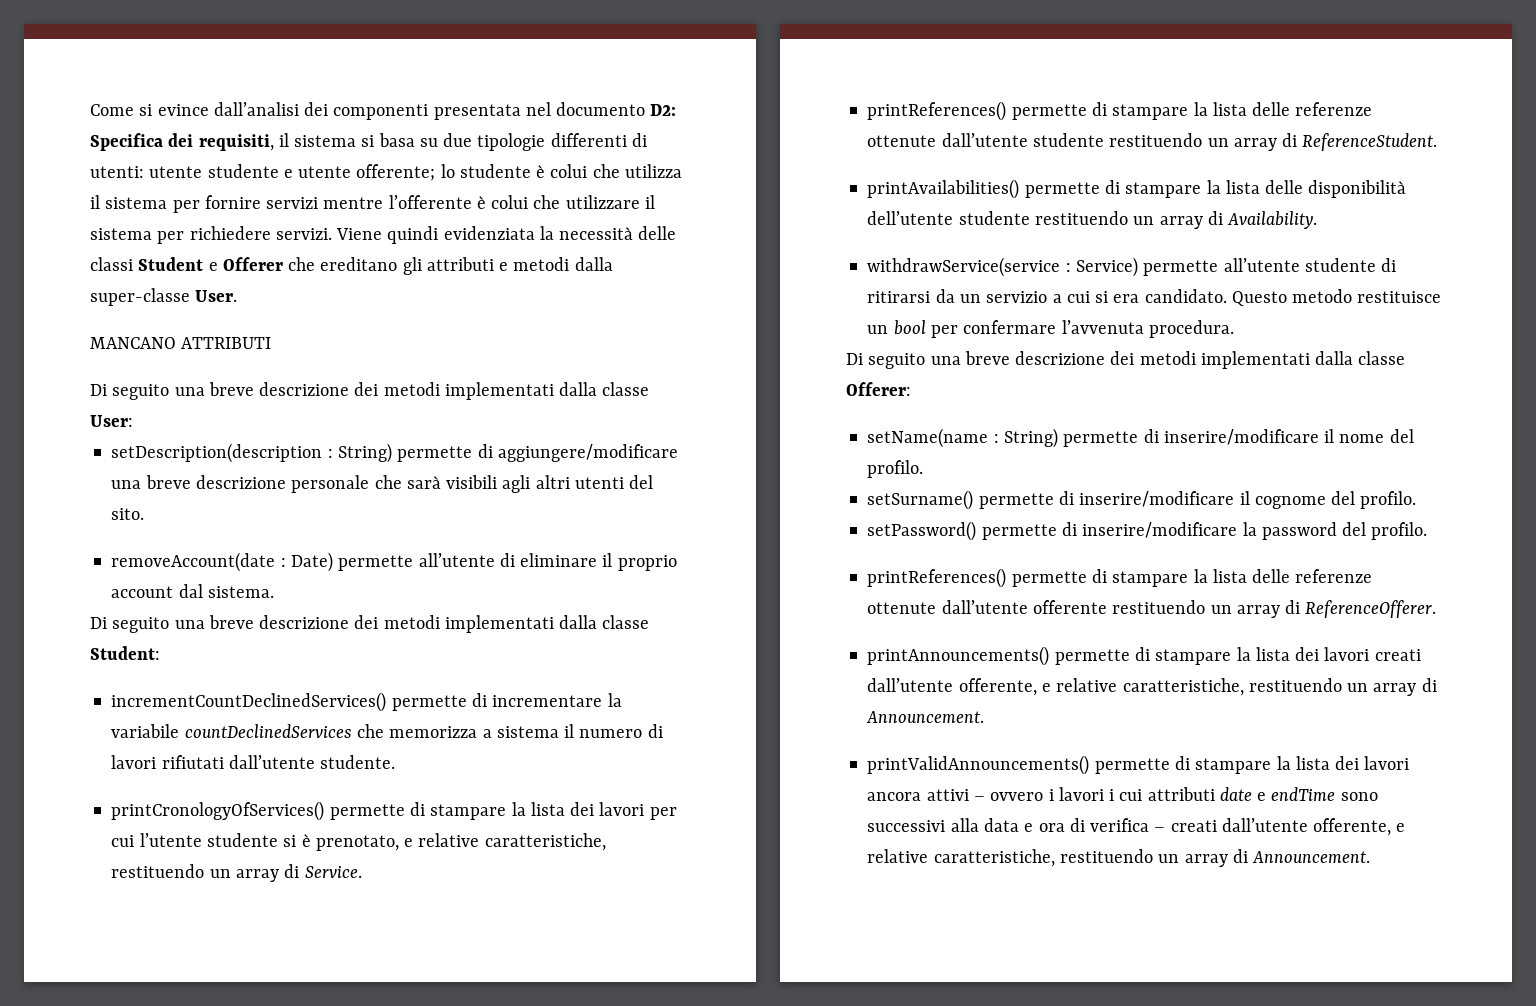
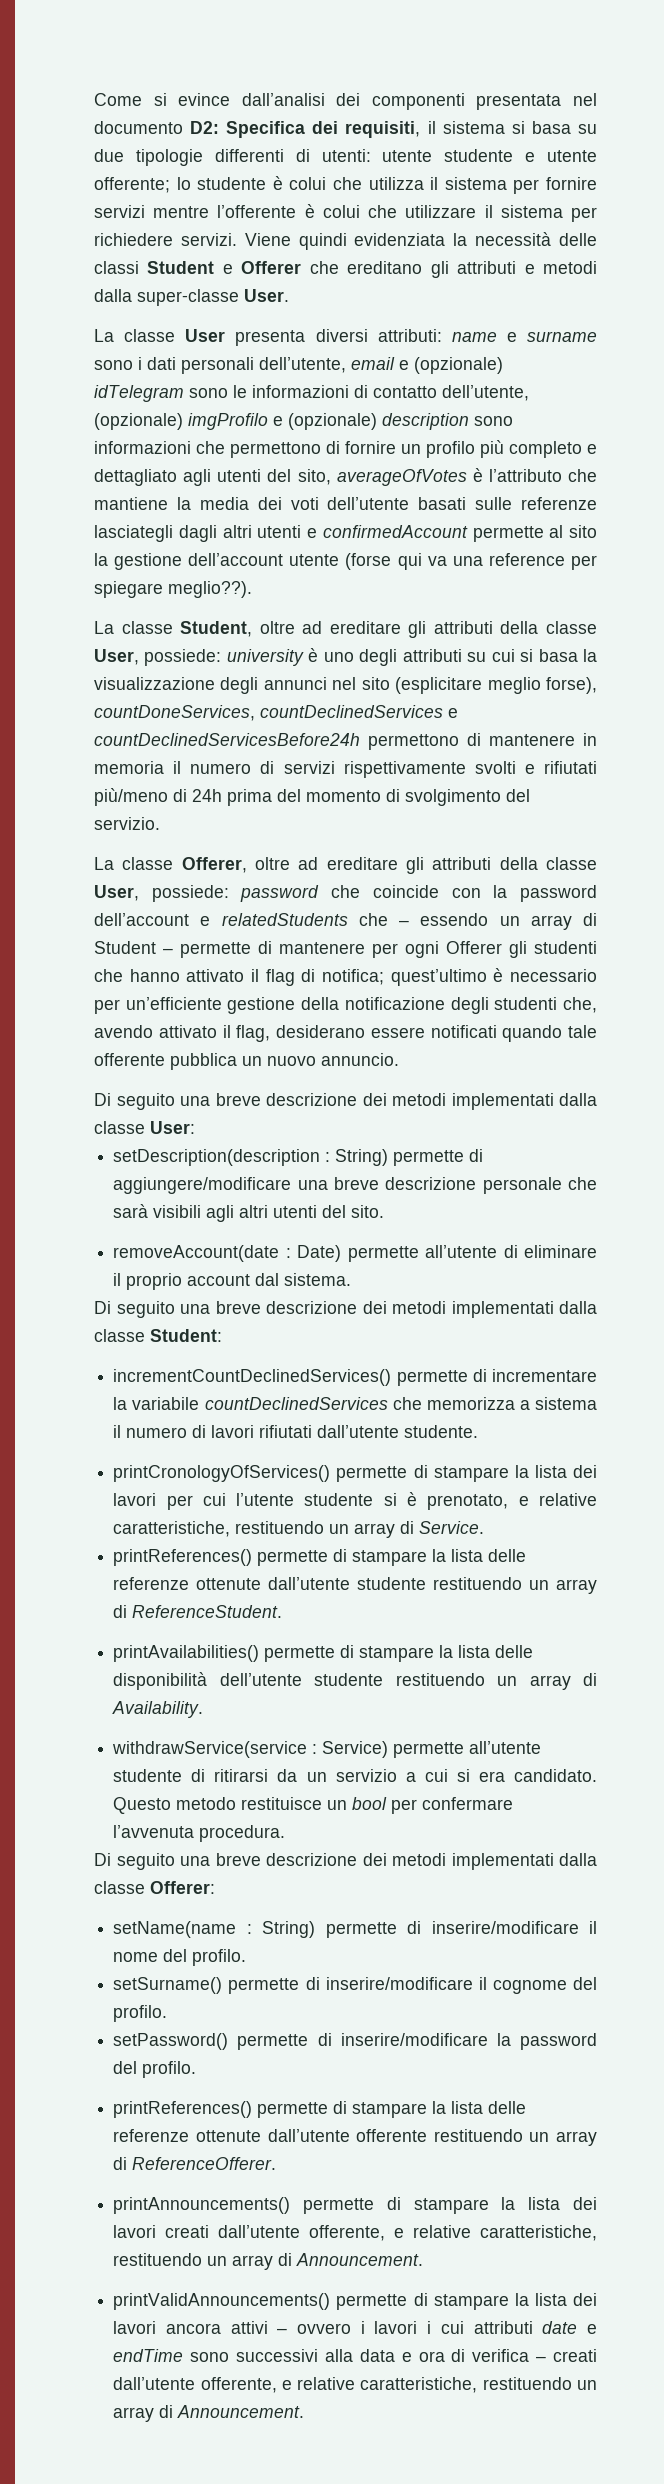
[90,337,272,349] MANCANO ATTRIBUTI -> [94,329,597,346] [94,357,503,374] [94,385,529,402] [94,413,513,430] [94,440,597,458] [94,468,597,486] [94,497,597,510] [94,525,597,542] [94,553,597,570] [94,581,252,598] [94,621,597,638] [94,648,597,666] [94,677,597,694] [94,705,458,721] [94,733,597,750] [94,761,597,778] [94,788,530,806] [94,817,160,830] [94,857,597,874] [94,885,597,902] [94,913,597,930] [94,941,597,958] [94,968,597,986] [94,997,597,1014] [94,1025,597,1042] [94,1053,399,1070] La classe User presenta diversi attributi: name e surname sono i dati personali dell’utente, email e (opzionale) idTelegram sono le informazioni di contatto dell’utente, (opzionale) imgProfilo e (opzionale) description sono informazioni che permettono di fornire un profilo più completo e dettagliato agli utenti del sito, averageOfVotes è l’attributo che mantiene la media dei voti dell’utente basati sulle referenze lasciategli dagli altri utenti e confirmedAccount permette al sito la gestione dell’account utente (forse qui va una reference per spiegare meglio??). // La classe Student, oltre ad ereditare gli attributi della classe User, possiede: university è uno degli attributi su cui si basa la visualizzazione degli annunci nel sito (esplicitare meglio forse), countDoneServices, countDeclinedServices e countDeclinedServicesBefore24h permettono di mantenere in memoria il numero di servizi rispettivamente svolti e rifiutati più/meno di 24h prima del momento di svolgimento del servizio. // La classe Offerer, oltre ad ereditare gli attributi della classe User, possiede: password che coincide con la password dell’account e relatedStudents che – essendo un array di Student – permette di mantenere per ogni Offerer gli studenti che hanno attivato il flag di notifica; quest’ultimo è necessario per un’efficiente gestione della notificazione degli studenti che, avendo attivato il flag, desiderano essere notificati quando tale offerente pubblica un nuovo annuncio.

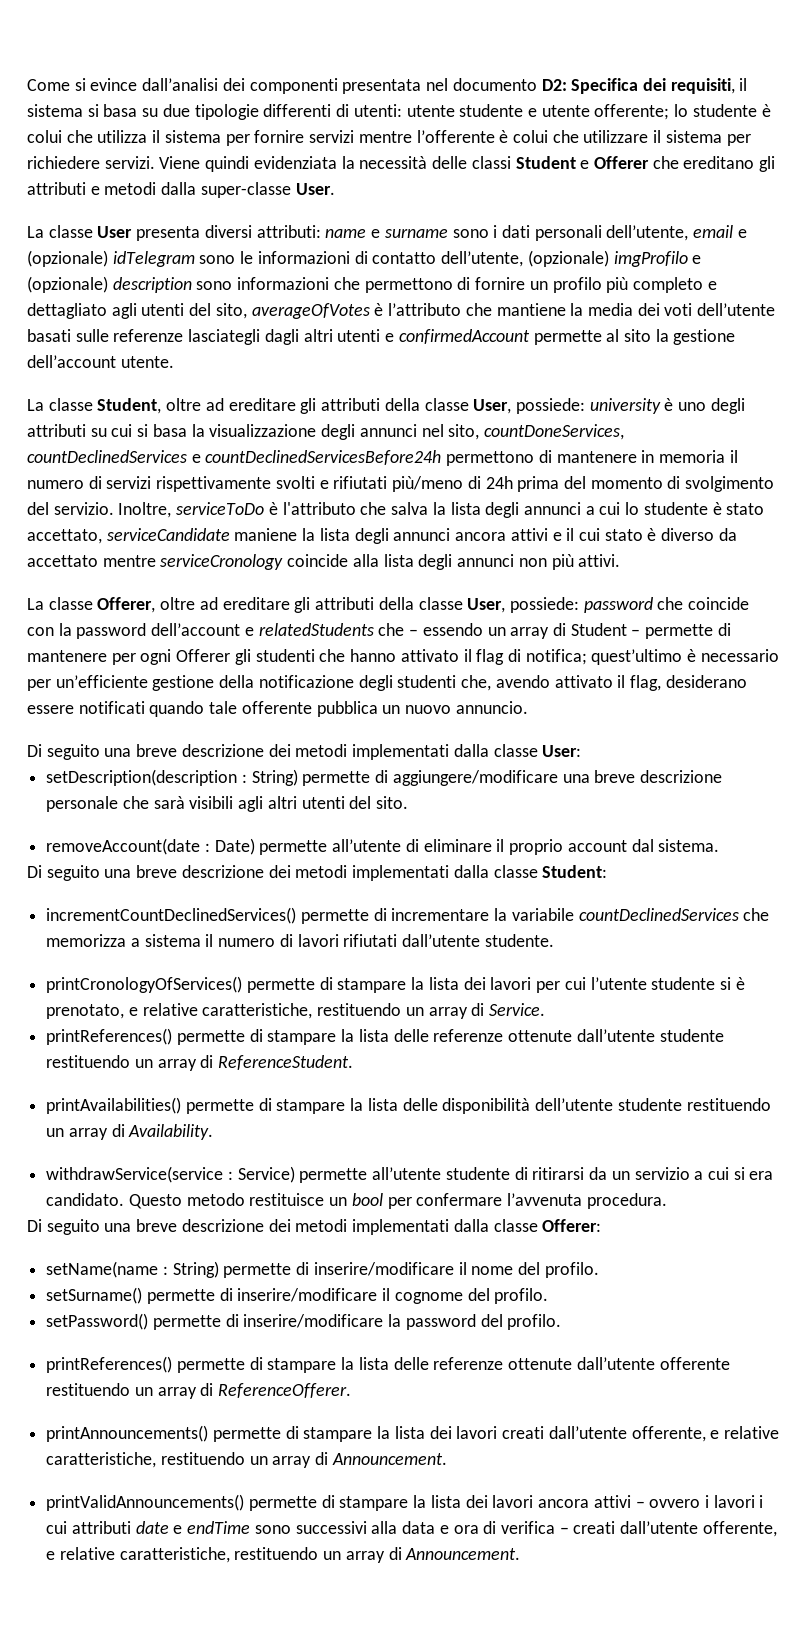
[289,553,597,570] [94,581,252,598] utente (forse qui va una reference per spiegare meglio??). -> [120,356,174,368] utente.
[361,677,597,694] sito (esplicitare meglio forse), -> [448,424,480,440] sito,
(160, 823) none -> [118,502,765,518] [27,528,737,544] [27,554,621,570] Inoltre, serviceToDo è l'attributo che salva la lista degli annunci a cui lo studente è stato accettato, serviceCandidate maniene la lista degli annunci ancora attivi e il cui stato è diverso da accettato mentre serviceCronology coincide alla lista degli annunci non più attivi.

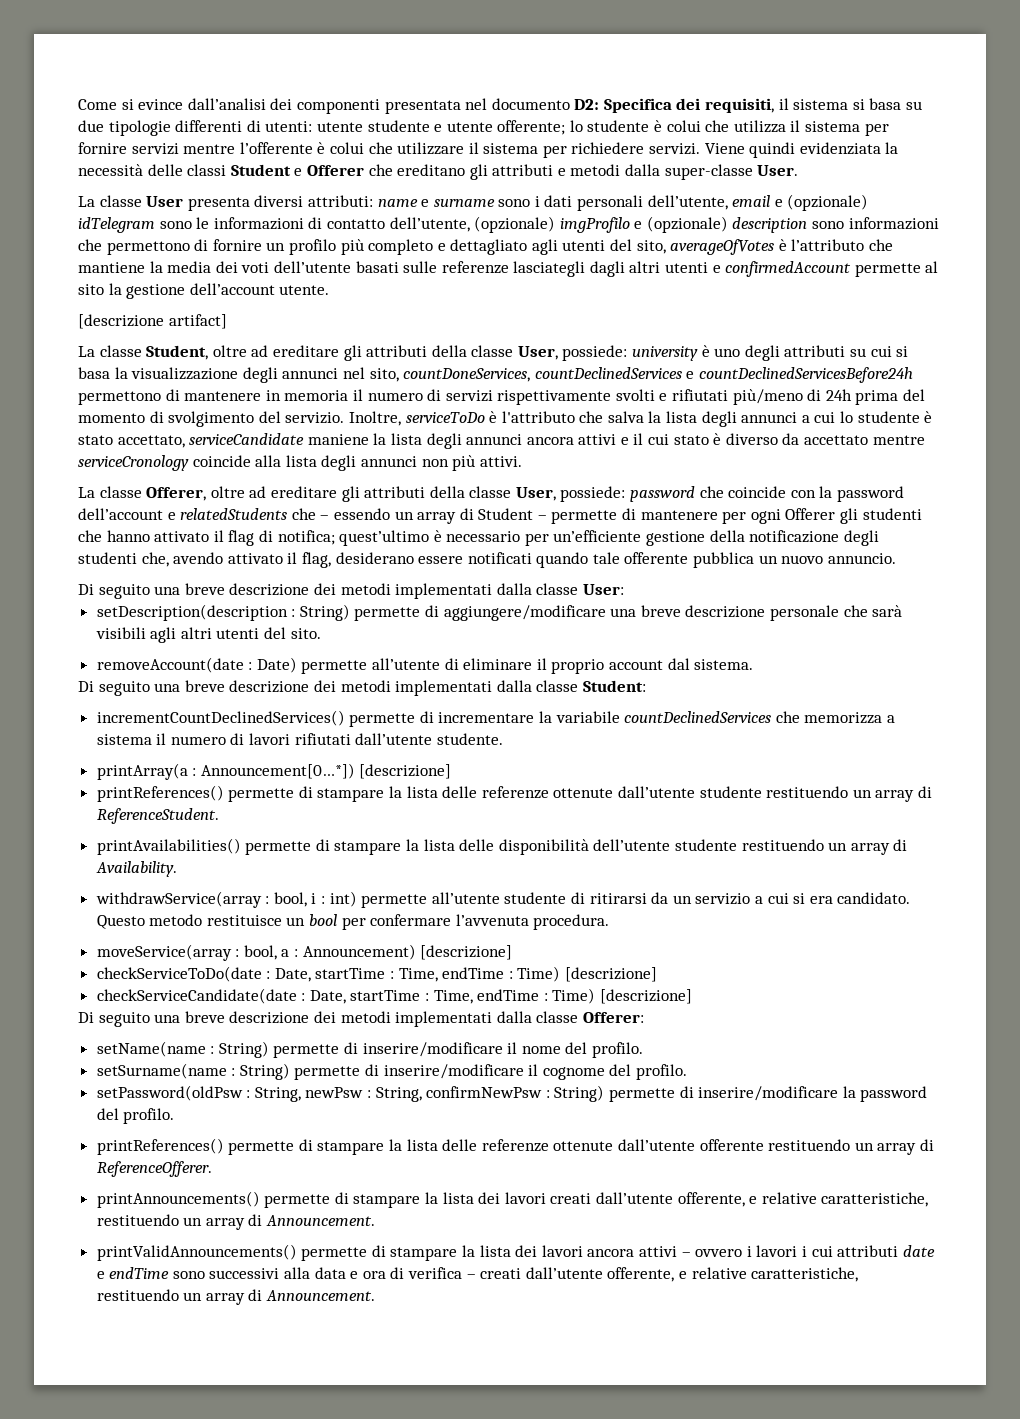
(174, 362) none -> [78,314,227,329] // [descrizione artifact]
[46,976,745,993] [46,1003,546,1019] printCronologyOfServices() permette di stampare la lista dei lavori per cui l’utente studente si è prenotato, e relative caratteristiche, restituendo un array di Service. -> [96,763,452,780] printArray(a : Announcement[0…*]) [descrizione]
[46,1166,295,1183] withdrawService(service : Service) -> [95,891,357,908] withdrawService(array : bool, i : int)
(667, 1201) none -> [96,944,513,961] [96,966,658,982] [96,988,693,1004] // moveService(array : bool, a : Announcement) [descrizione] // checkServiceToDo(date : Date, startTime : Time, endTime : Time) [descrizione] // checkServiceCandidate(date : Date, startTime : Time, endTime : Time) [descrizione]
[46,1287,143,1304] setSurname() -> [96,1063,290,1080] setSurname(name : String)
[46,1313,149,1330] setPassword() -> [96,1085,605,1102] setPassword(oldPsw : String, newPsw : String, confirmNewPsw : String)

